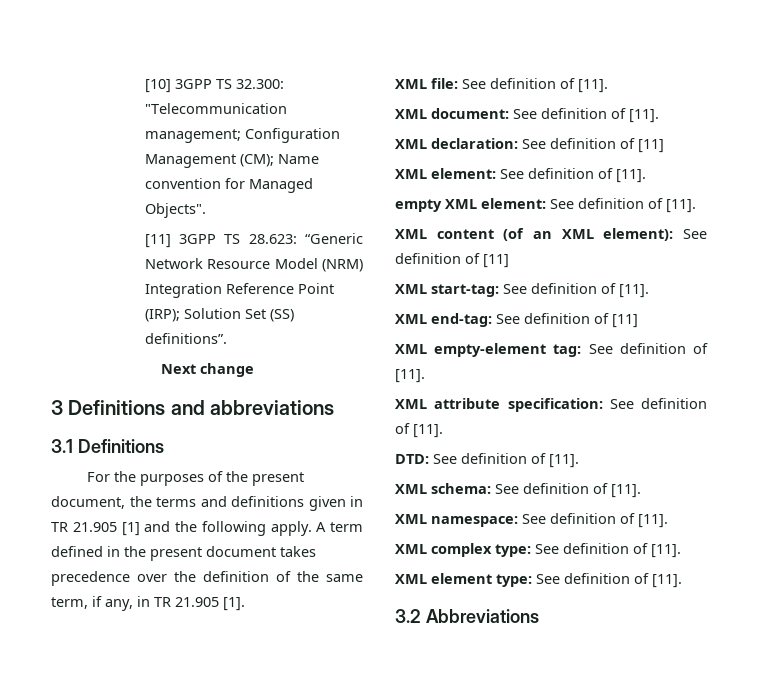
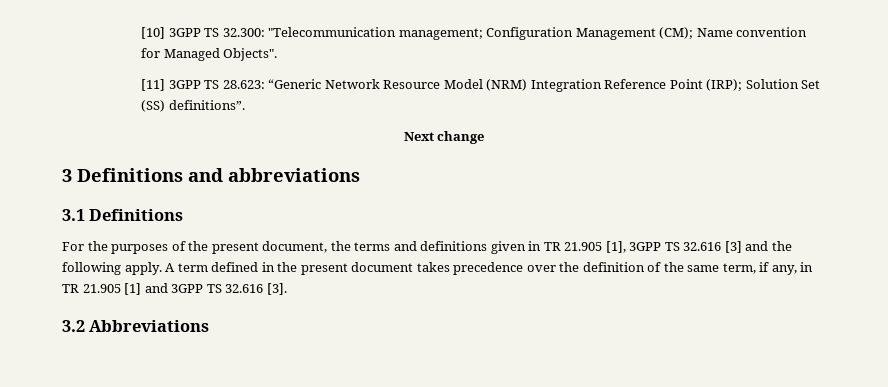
[121,522,140,536] [1] -> [605,241,742,253] [1], 3GPP TS 32.616 [3]
[223,597,245,611] [395,78,608,93] [395,108,659,123] [395,138,664,153] [395,168,646,183] [395,198,696,213] [395,228,707,241] [395,253,509,268] [395,283,649,298] [395,313,638,328] [395,343,708,357] [395,369,425,383] [395,398,707,412] [395,423,443,438] [395,453,579,468] [395,483,641,498] [395,513,668,528] [395,543,681,558] [395,573,682,588] [1]. // XML file: See definition of [11]. // XML document: See definition of [11]. // XML declaration: See definition of [11] // XML element: See definition of [11]. // empty XML element: See definition of [11]. // XML content (of an XML element): See definition of [11] // XML start-tag: See definition of [11]. // XML end-tag: See definition of [11] // XML empty-element tag: See definition of [11]. // XML attribute specification: See definition of [11]. // DTD: See definition of [11]. // XML schema: See definition of [11]. // XML namespace: See definition of [11]. // XML complex type: See definition of [11]. // XML element type: See definition of [11]. -> [124,283,287,295] [1] and 3GPP TS 32.616 [3].

